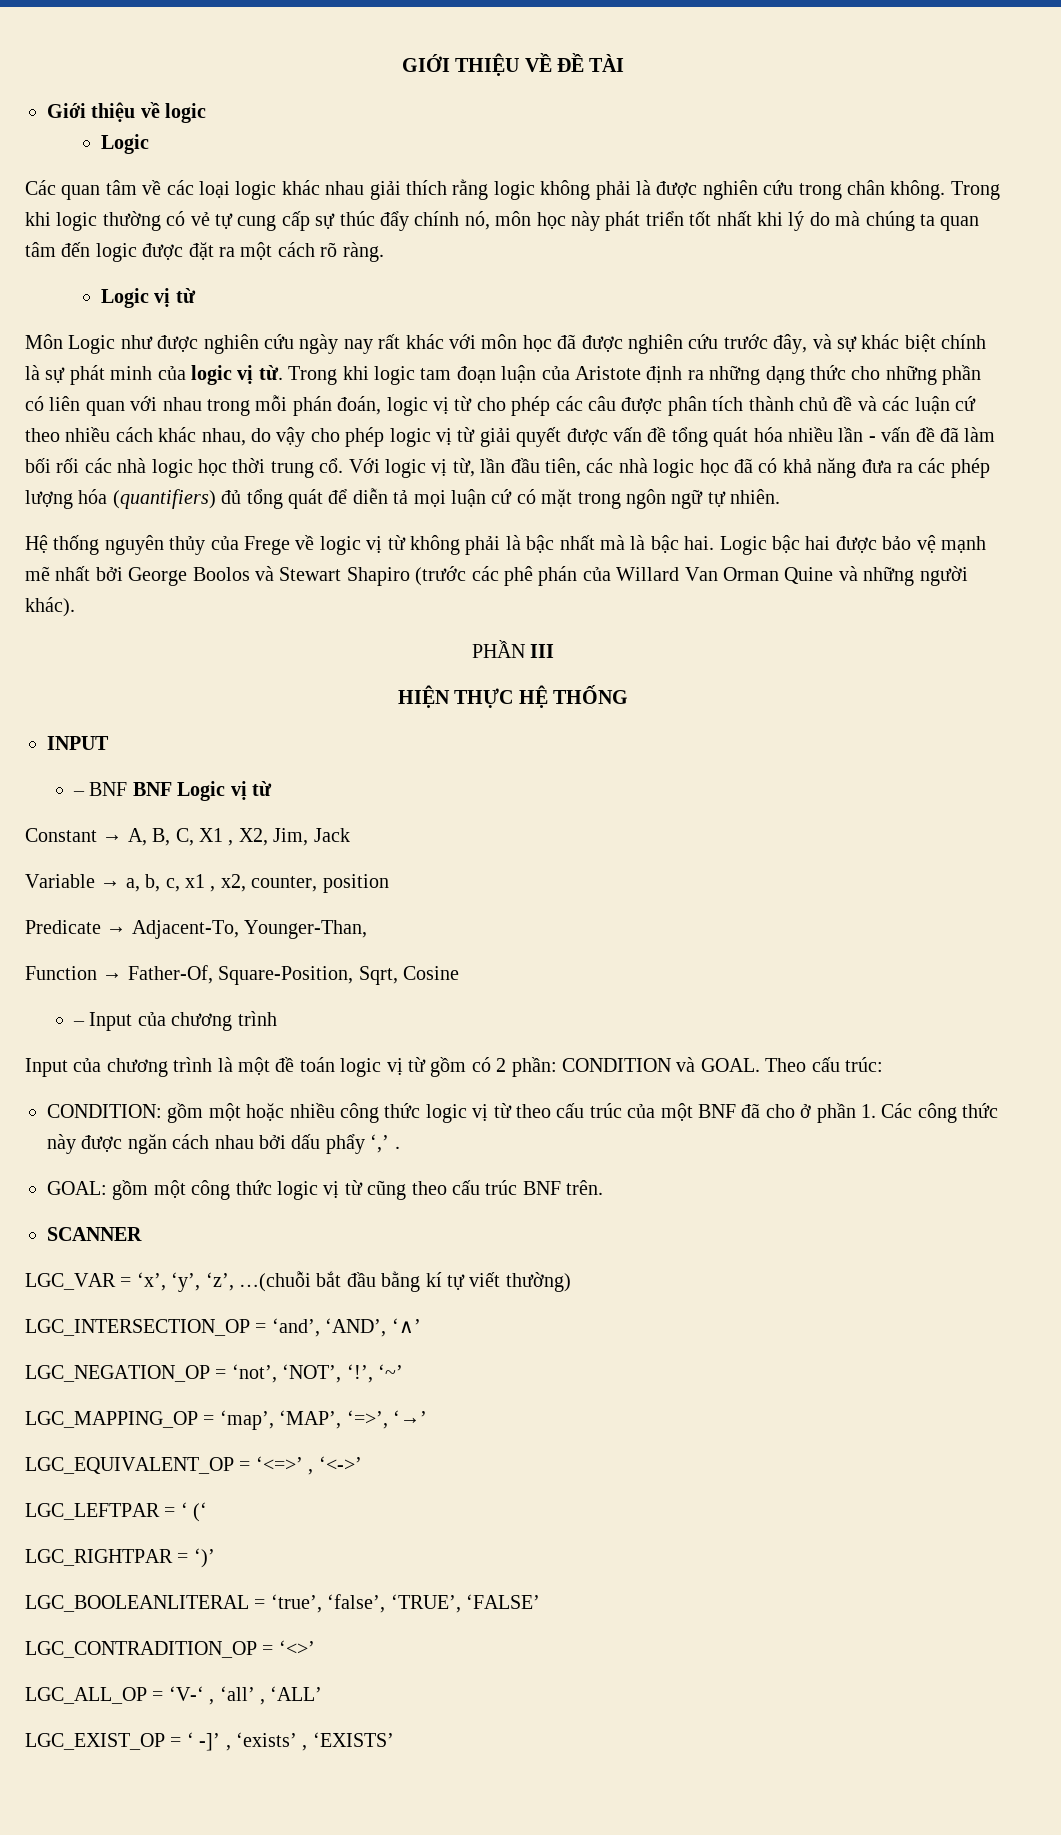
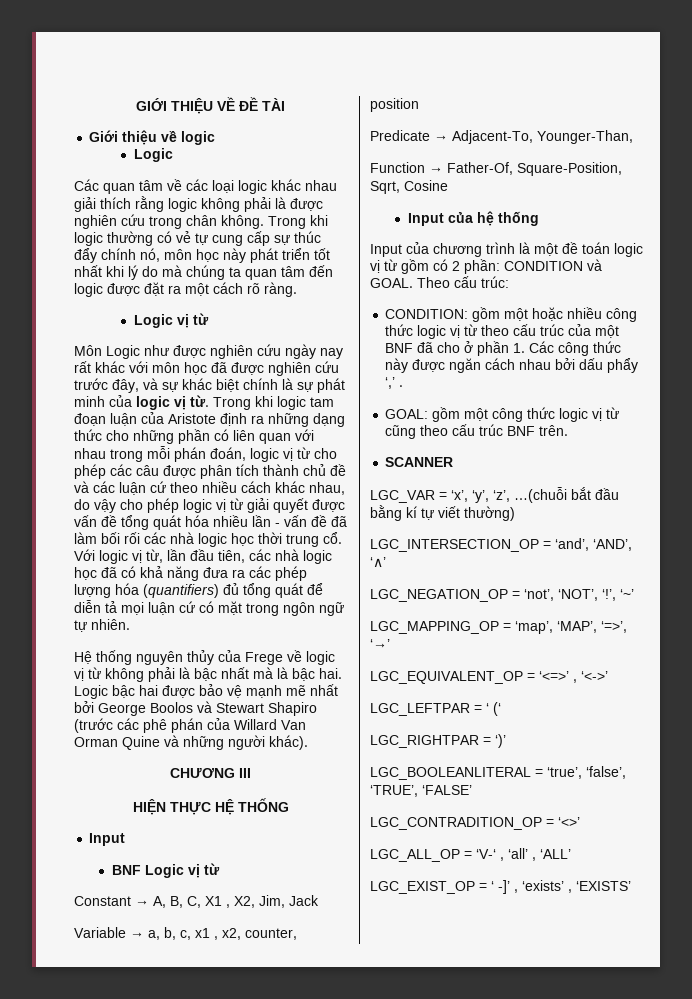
[471,640,525,658] PHẦN -> [170,768,235,778] CHƯƠNG
[47,736,109,750] [72,782,128,796] INPUT // – BNF -> [89,833,126,846] Input //
[72,1011,277,1031] – Input của chương trình -> [407,211,539,226] Input của hệ thống

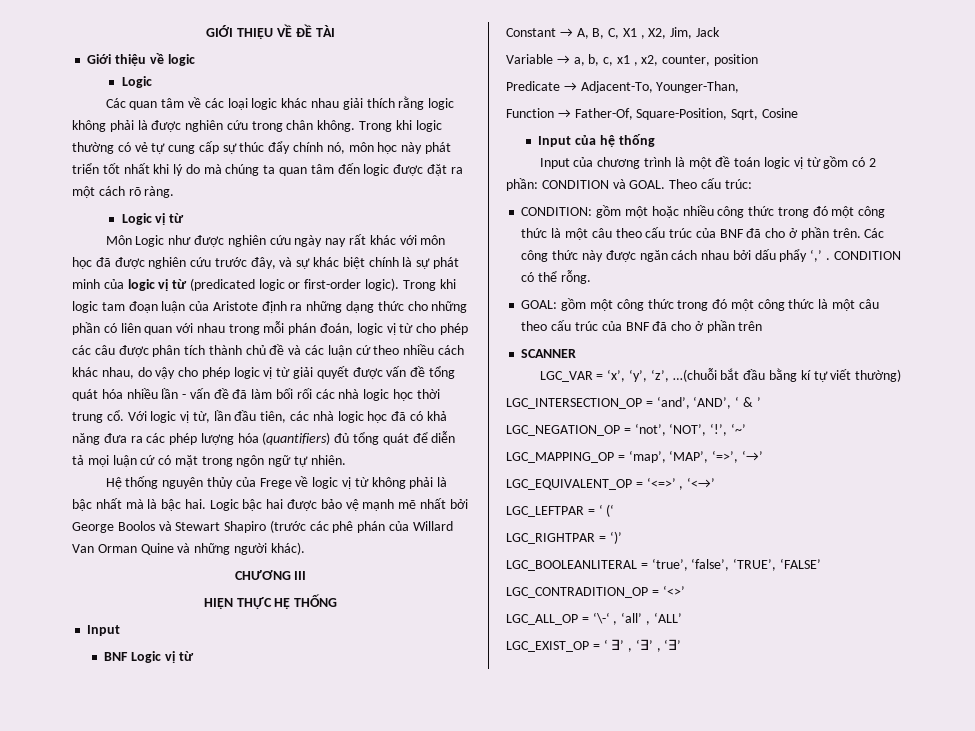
[190,395,209,407] từ. -> [172,278,400,291] từ (predicated logic or first-order logic).
[417,324,620,339] [385,341,526,356] logic vị từ theo cấu trúc của một BNF đã cho ở phần 1. -> [777,206,886,218] [521,227,861,240] trong đó một công thức là một câu theo cấu trúc của BNF đã cho ở phần trên.
(404, 386) none -> [833,251,901,260] [521,270,591,284] CONDITION có thể rỗng.
[559,407,620,422] [385,424,569,439] logic vị từ cũng theo cấu trúc BNF trên. -> [677,299,879,311] [521,320,763,333] trong đó một công thức là một câu theo cấu trúc của BNF đã cho ở phần trên
[370,557,386,567] ‘∧’ -> [735,396,761,407] ‘ & ’
[581,671,608,681] ‘<->’ -> [687,477,716,488] ‘<→’
[476,849,496,859] ‘V-‘ -> [592,612,610,624] ‘\-‘
[498,880,631,894] -]’ , ‘exists’ , ‘EXISTS’ -> [611,639,682,652] ∃’ , ‘∃’ , ‘∃’

